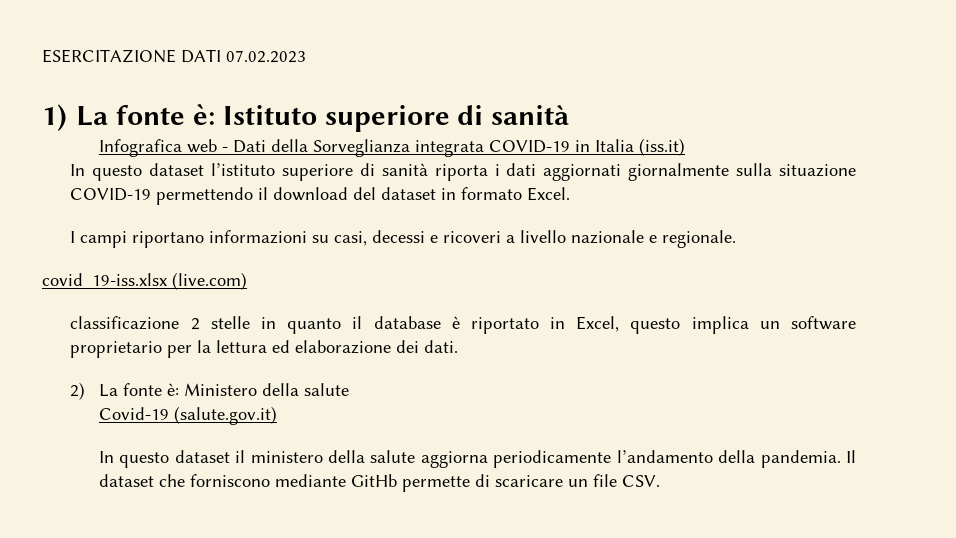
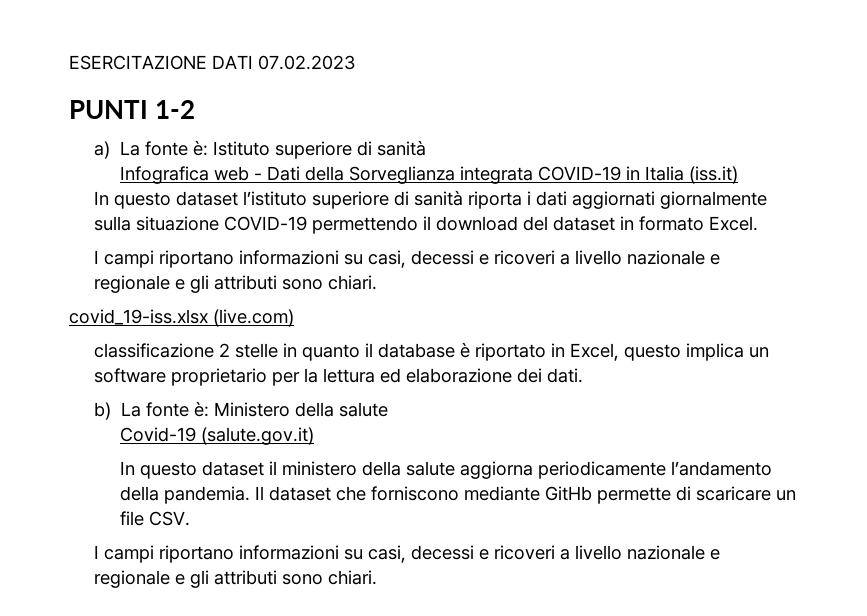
[42,104,67,131] 1) -> [69,100,195,119] [94,141,111,159] PUNTI 1-2 // a)
[662,230,737,248] regionale. -> [94,275,378,293] regionale e gli attributi sono chiari.
[70,382,86,400] 2) -> [94,402,112,420] b)
(660, 481) none -> [94,545,721,563] [94,570,378,588] // I campi riportano informazioni su casi, decessi e ricoveri a livello nazionale e regionale e gli attributi sono chiari.

